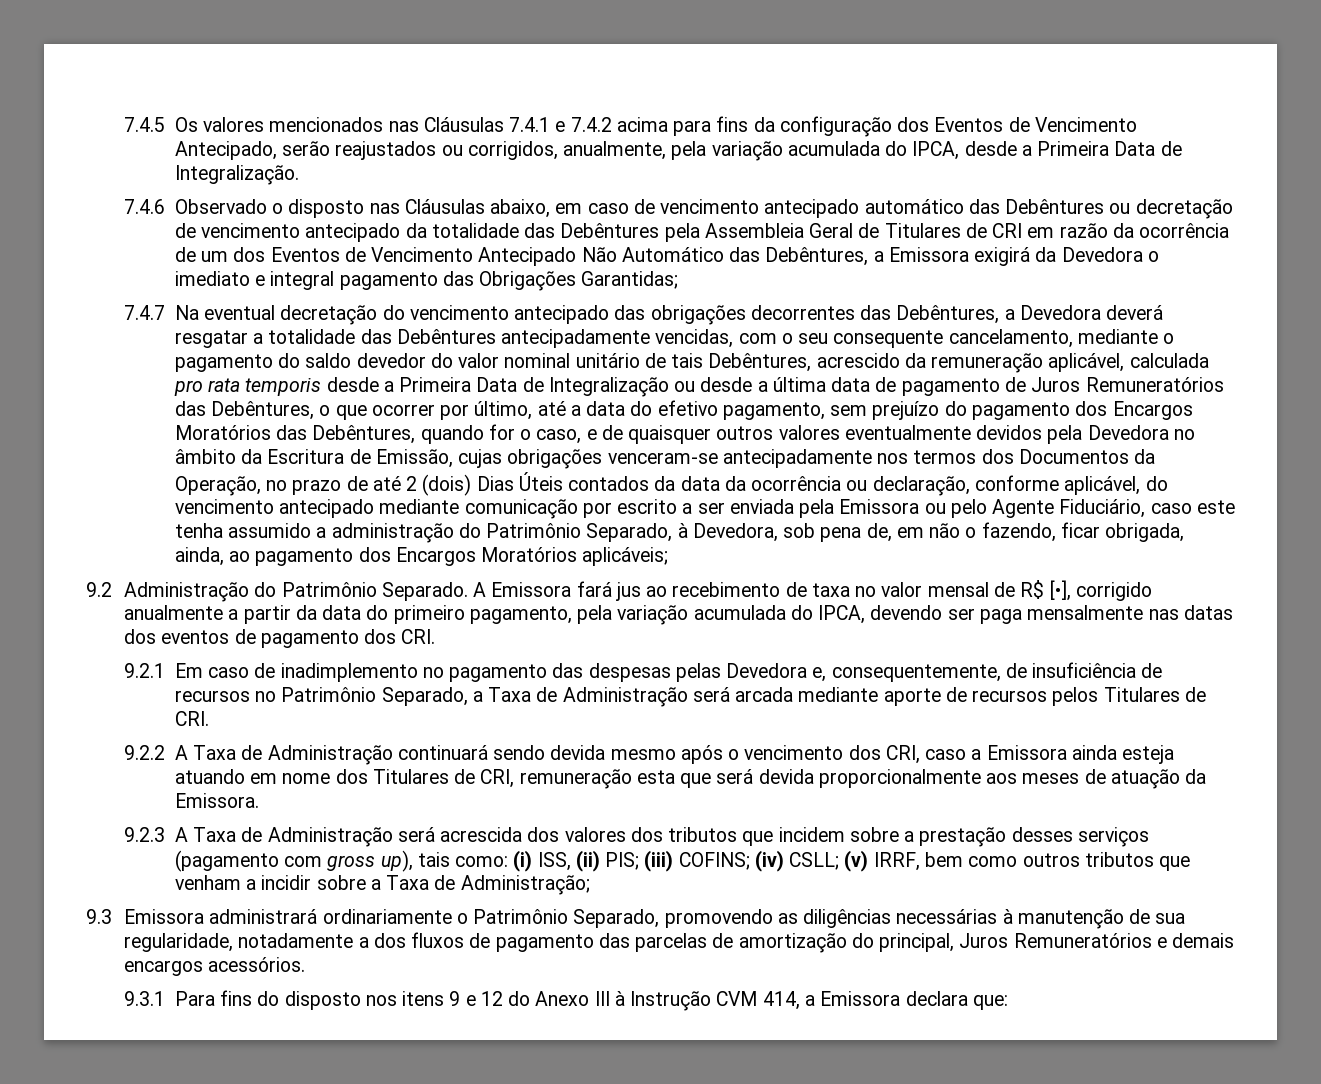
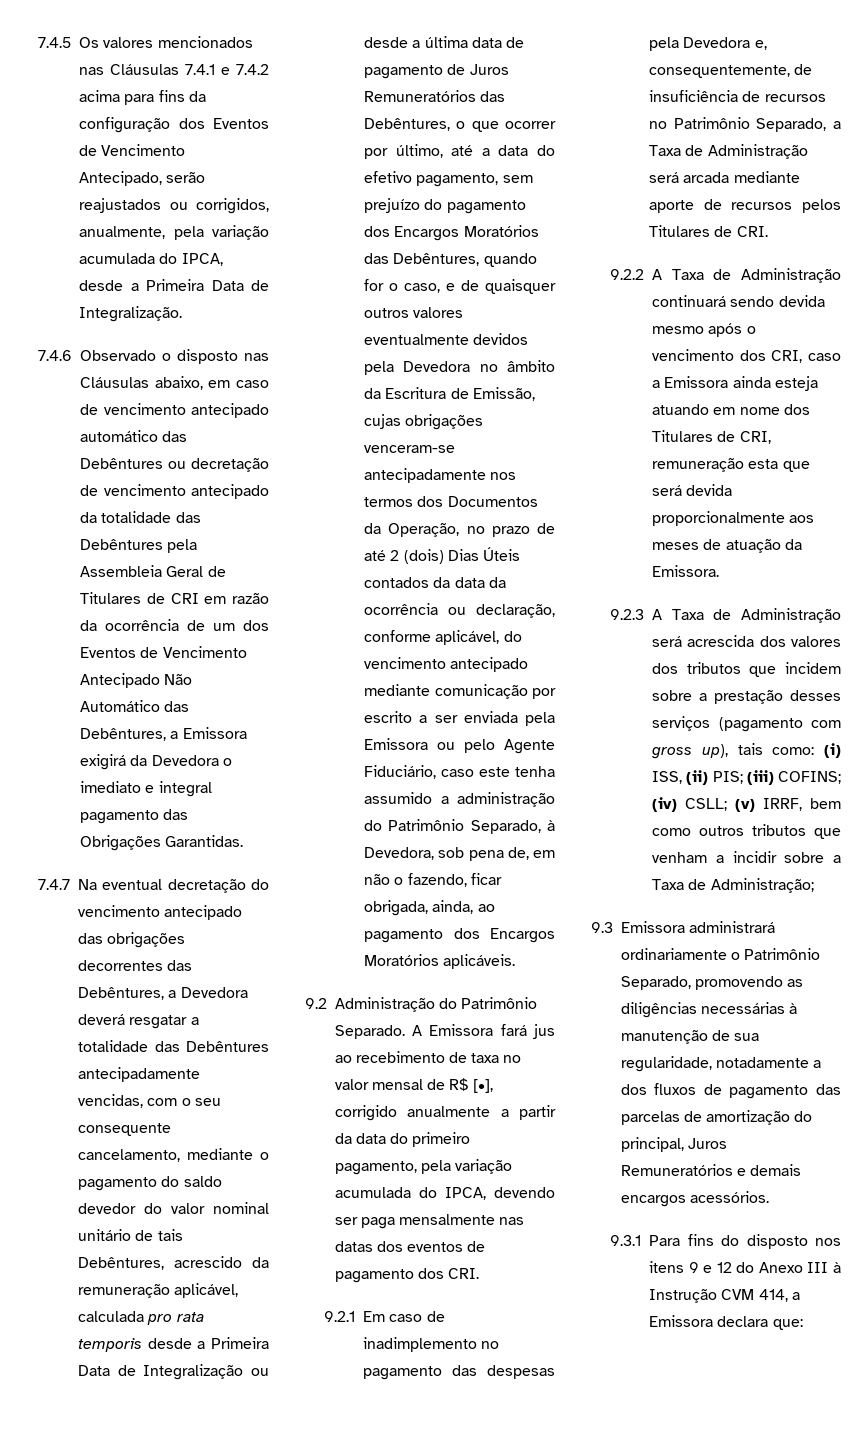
[581,271,679,289] Garantidas; -> [165,835,244,847] Garantidas.
[582,547,669,566] aplicáveis; -> [443,954,516,969] aplicáveis.
[675,663,721,682] pelas -> [649,37,680,51] pela

